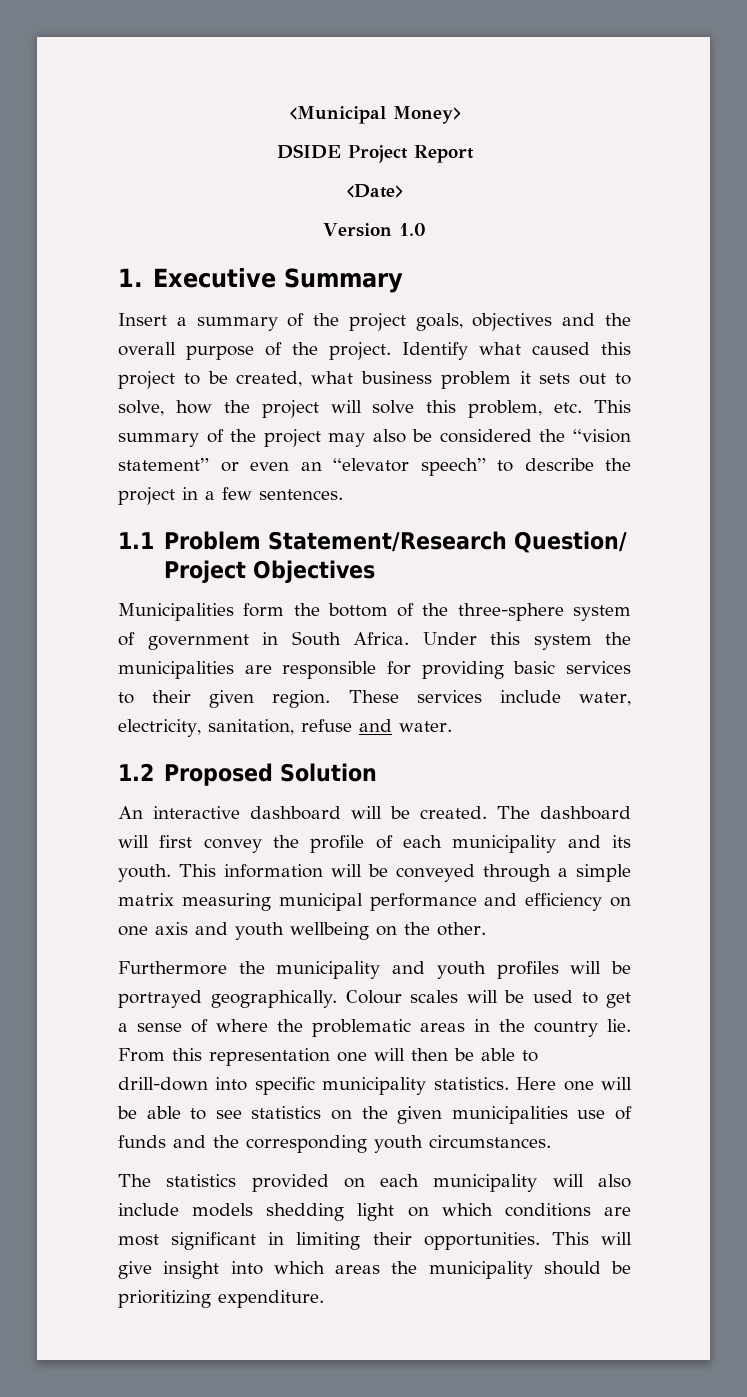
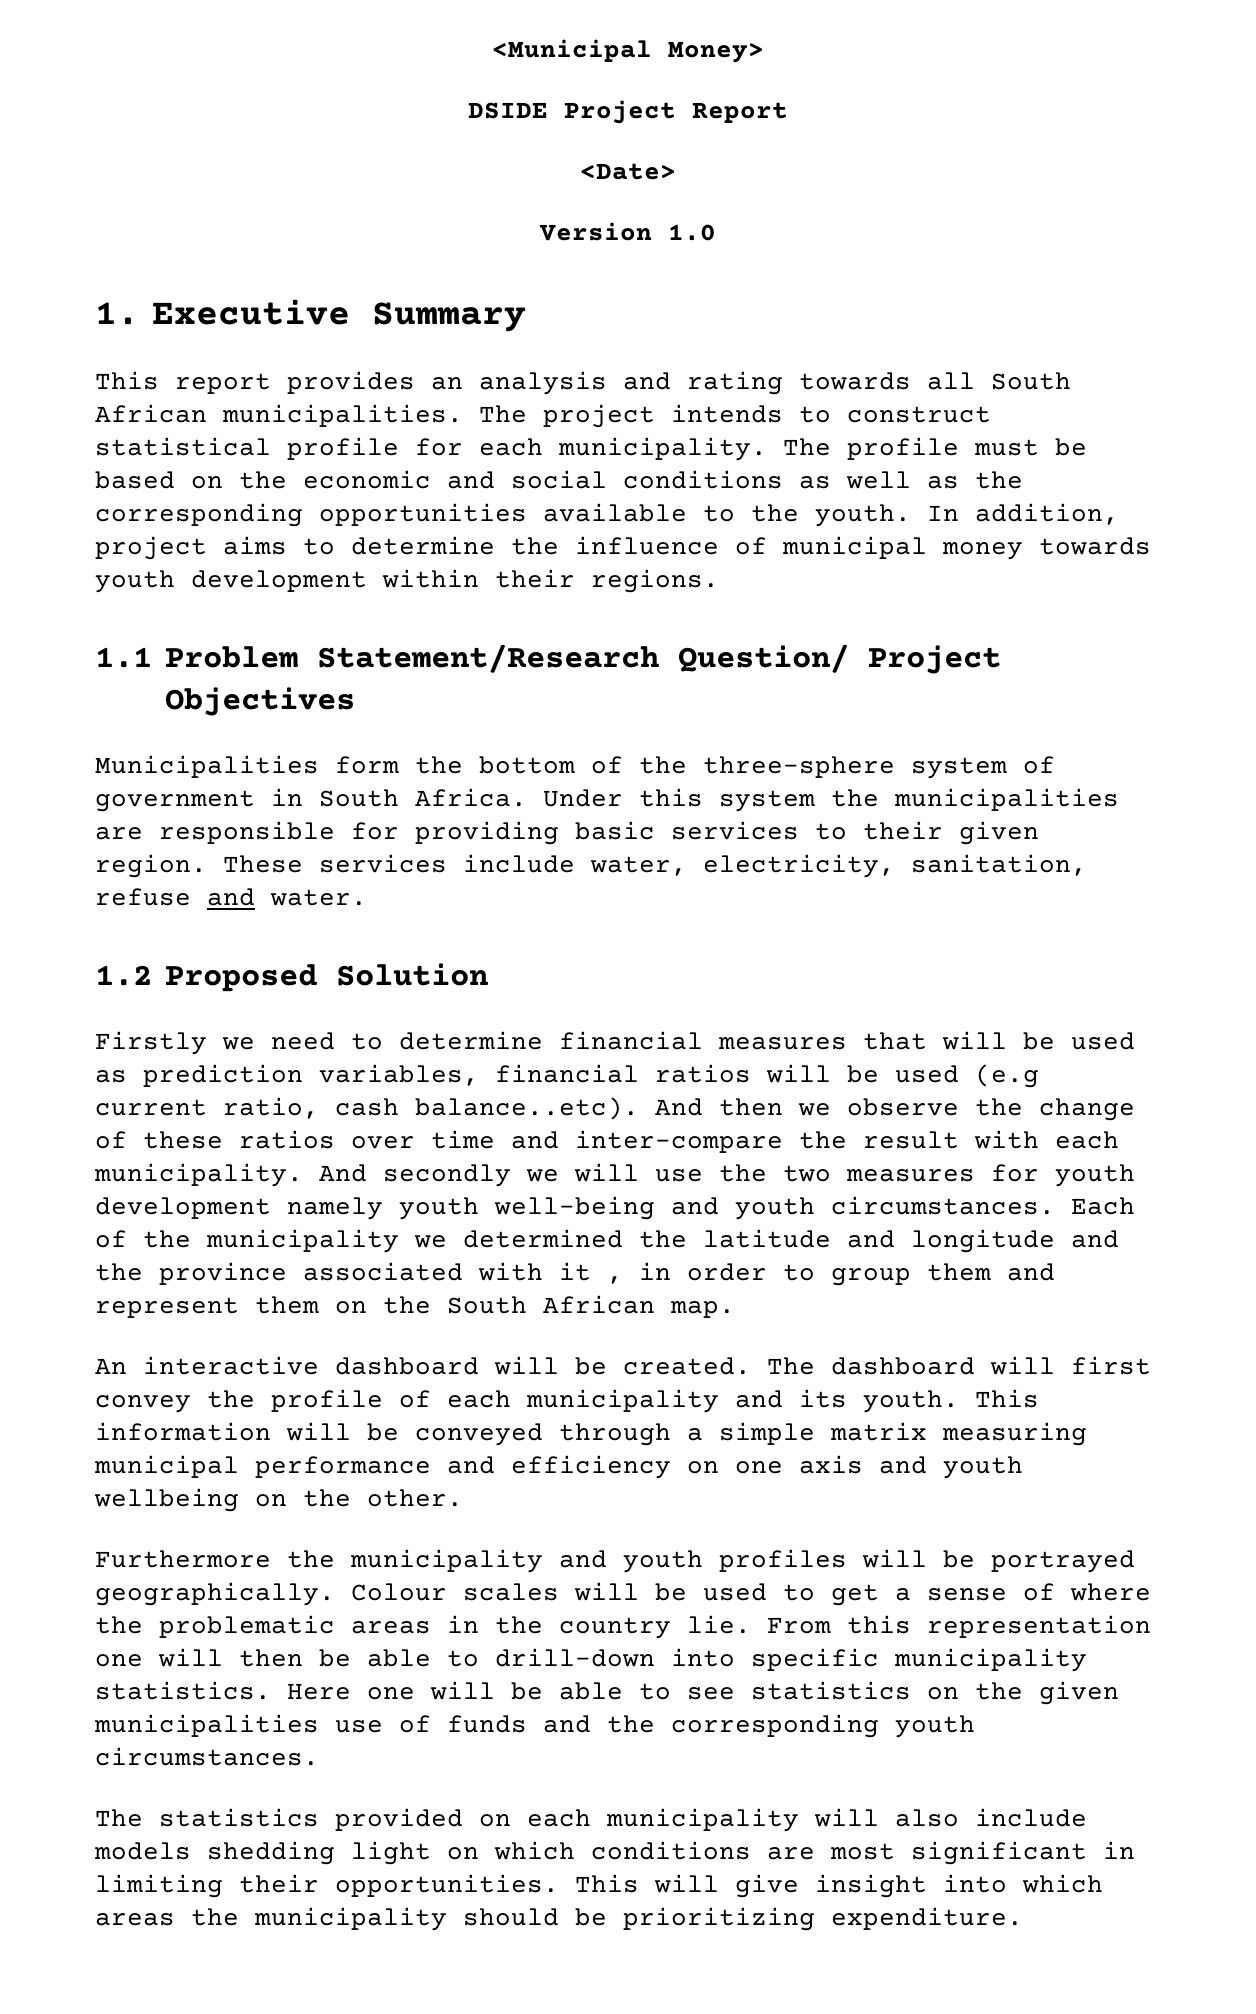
[118,313,631,331] [118,342,631,360] [118,371,631,389] [118,400,632,418] [118,429,631,447] [118,458,631,476] [118,487,343,505] Insert a summary of the project goals, objectives and the overall purpose of the project. Identify what caused this project to be created, what business problem it sets out to solve, how the project will solve this problem, etc. This summary of the project may also be considered the “vision statement” or even an “elevator speech” to describe the project in a few sentences. -> [95,371,1071,395] [95,404,991,428] [95,437,1087,461] [95,470,1023,489] [95,503,1119,527] [95,536,1151,560] [95,569,719,593] This report provides an analysis and rating towards all South African municipalities. The project intends to construct statistical profile for each municipality. The profile must be based on the economic and social conditions as well as the corresponding opportunities available to the youth. In addition, project aims to determine the influence of municipal money towards youth development within their regions.
(377, 772) none -> [95,1031,1135,1055] [95,1064,1039,1088] [95,1097,1135,1121] [95,1130,1119,1153] [94,1163,1135,1187] [95,1196,1135,1220] [95,1229,1119,1253] [95,1262,1055,1286] [95,1295,735,1318] // Firstly we need to determine financial measures that will be used as prediction variables, financial ratios will be used (e.g current ratio, cash balance..etc). And then we observe the change of these ratios over time and inter-compare the result with each municipality. And secondly we will use the two measures for youth development namely youth well-being and youth circumstances. Each of the municipality we determined the latitude and longitude and the province associated with it , in order to group them and represent them on the South African map.

